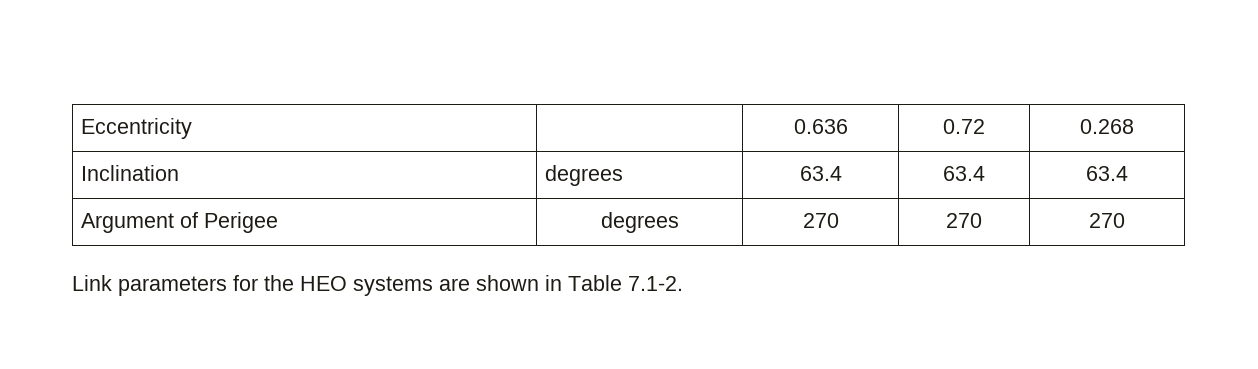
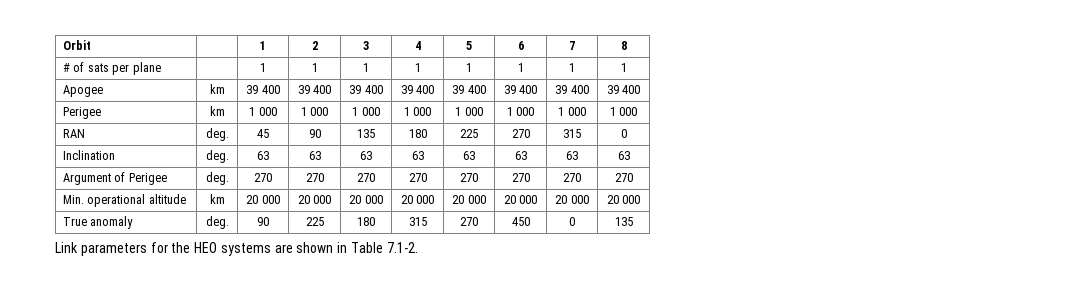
[81,118,193,139] [793,119,848,134] [943,119,985,134] [1080,119,1134,134] [81,165,180,181] [545,165,624,186] [799,166,842,181] [943,166,985,181] [1086,166,1128,181] Eccentricity | | 0.636 | 0.72 | 0.268 // Inclination | degrees | 63.4 | 63.4 | 63.4 -> [63,40,92,50] [260,41,266,50] [311,41,318,50] [363,41,369,50] [414,41,421,50] [466,41,472,50] [517,41,524,50] [569,41,575,50] [620,41,627,50] [63,62,161,75] [260,63,266,72] [311,63,318,72] [363,63,369,72] [414,63,421,72] [466,63,472,72] [517,63,524,72] [569,63,575,72] [620,63,627,72] [63,85,104,97] [209,84,225,94] [246,85,280,94] [297,85,332,94] [349,85,383,94] [400,85,435,94] [452,85,486,94] [503,85,538,94] [555,85,589,94] [606,85,641,94] [63,107,102,119] [209,106,225,116] [249,107,277,116] [300,107,329,116] [352,107,380,116] [403,107,432,116] [455,107,483,116] [506,107,535,116] [558,107,586,116] [609,107,638,116] [63,129,86,138] [205,128,229,141] [257,129,269,138] [308,129,321,138] [357,129,375,138] [408,129,427,138] [460,129,478,138] [511,129,530,138] [563,129,581,138] [620,129,627,138] [63,150,116,160] [205,150,229,163] [257,151,269,160] [308,151,321,160] [360,151,372,160] [411,151,424,160] [463,151,475,160] [514,151,527,160] [566,151,578,160] [617,151,630,160] Orbit | | 1 | 2 | 3 | 4 | 5 | 6 | 7 | 8 // # of sats per plane | | 1 | 1 | 1 | 1 | 1 | 1 | 1 | 1 // Apogee | km | 39 400 | 39 400 | 39 400 | 39 400 | 39 400 | 39 400 | 39 400 | 39 400 // Perigee | km | 1 000 | 1 000 | 1 000 | 1 000 | 1 000 | 1 000 | 1 000 | 1 000 // RAN | deg. | 45 | 90 | 135 | 180 | 225 | 270 | 315 | 0 // Inclination | deg. | 63 | 63 | 63 | 63 | 63 | 63 | 63 | 63
[600,212,679,233] [802,213,839,228] [946,213,982,228] [1089,213,1125,228] degrees | 270 | 270 | 270 -> [205,172,229,185] [254,173,272,182] [305,173,324,182] [357,173,375,182] [408,173,427,182] [460,173,478,182] [511,173,530,182] [563,173,581,182] [614,173,633,182] [63,194,186,207] [209,194,225,204] [246,195,280,204] [297,195,332,204] [349,195,383,204] [400,195,435,204] [452,195,486,204] [503,195,538,204] [555,195,589,204] [606,195,641,204] [63,216,134,229] [205,216,229,229] [257,217,269,226] [305,217,324,226] [357,217,375,226] [408,217,427,226] [460,217,478,226] [511,217,530,226] [569,217,575,226] [614,217,633,226] deg. | 270 | 270 | 270 | 270 | 270 | 270 | 270 | 270 // Min. operational altitude | km | 20 000 | 20 000 | 20 000 | 20 000 | 20 000 | 20 000 | 20 000 | 20 000 // True anomaly | deg. | 90 | 225 | 180 | 315 | 270 | 450 | 0 | 135

